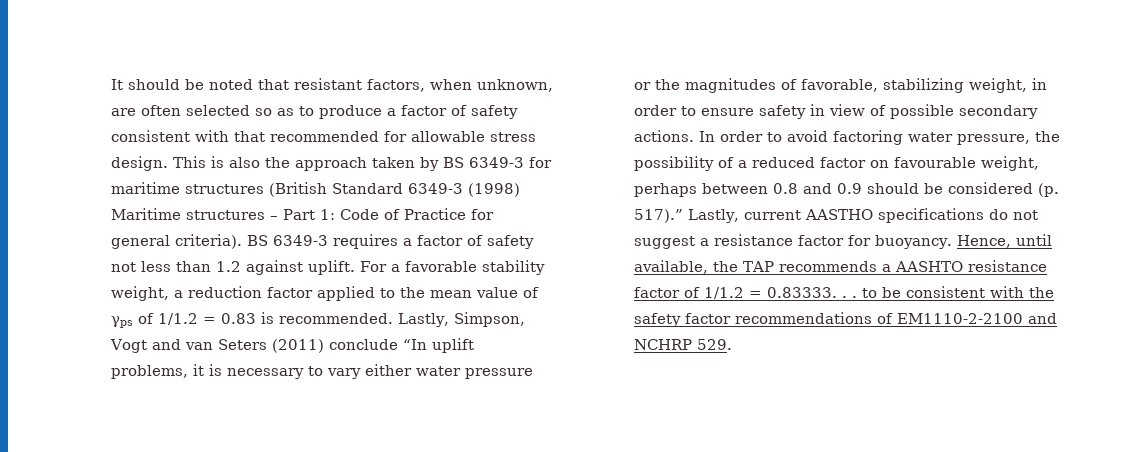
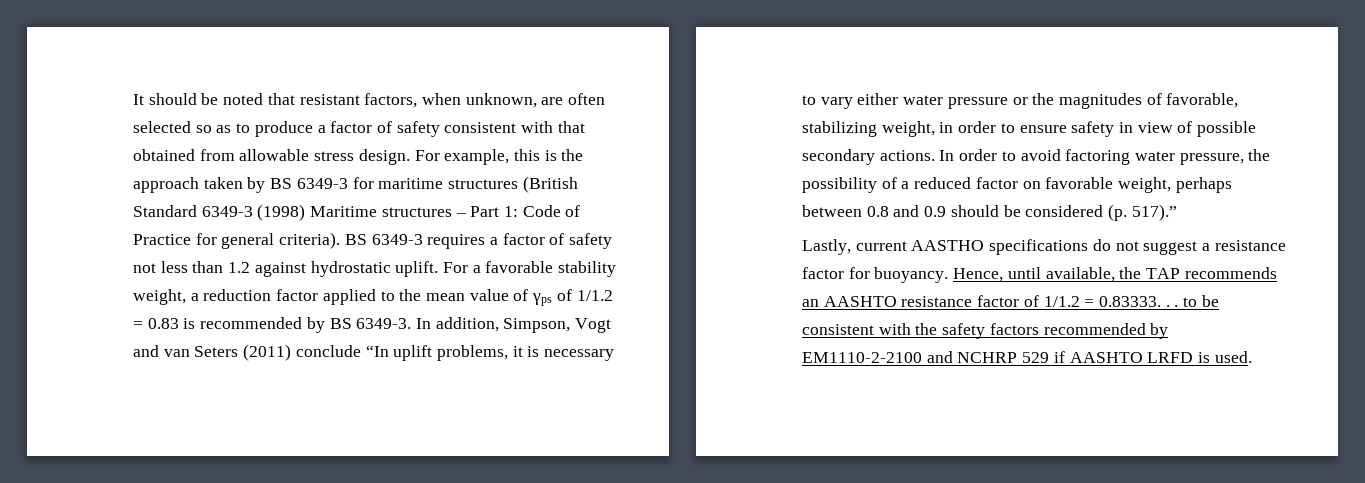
[270,131,408,142] recommended for -> [132,149,235,161] obtained from
[173,156,261,168] This is also -> [414,149,557,165] For example, this is
(304, 267) none -> [310,261,391,277] hydrostatic
[279,313,450,327] recommended. Lastly, -> [200,317,499,333] recommended by BS 6349-3. In addition,
[894,157,977,168] favourable -> [1045,177,1114,189] favorable
(684, 216) none -> (1177, 212) //
[882,264,892,272] a -> [801,299,819,307] an
[685,312,1058,324] [634,339,733,350] factor recommendations of EM1110-2-2100 and NCHRP 529. -> [989,323,1169,339] [801,351,1252,363] factors recommended by EM1110-2-2100 and NCHRP 529 if AASHTO LRFD is used.

